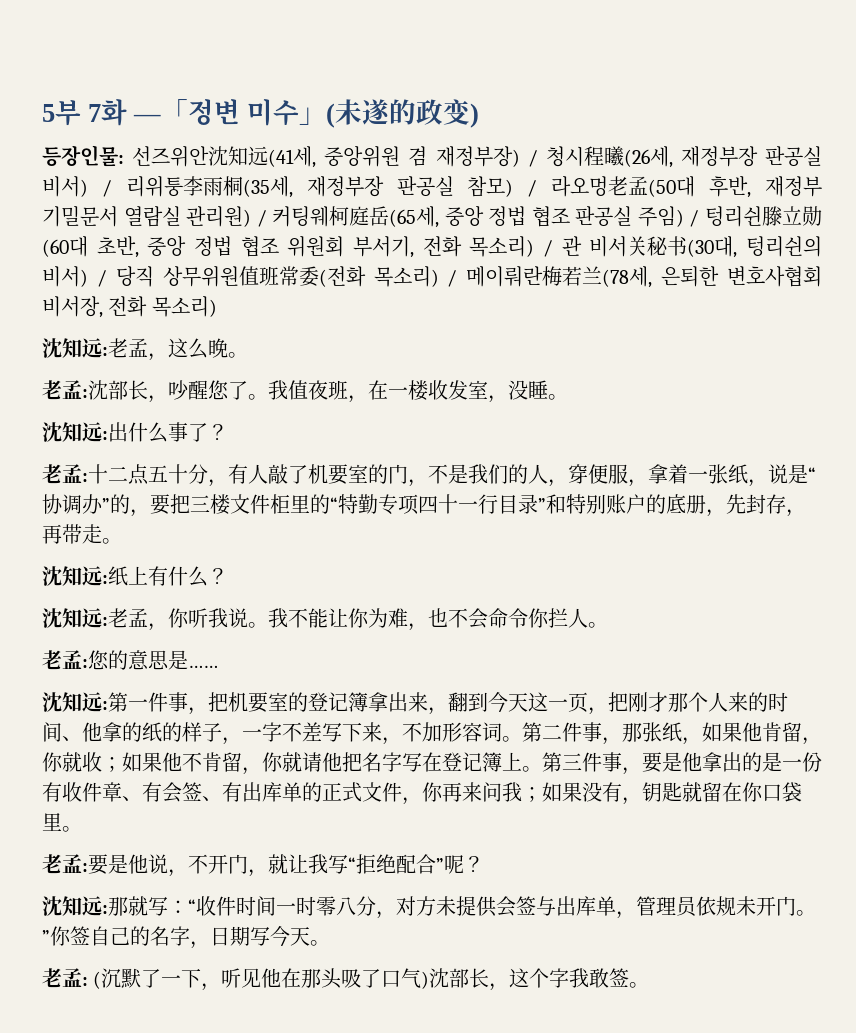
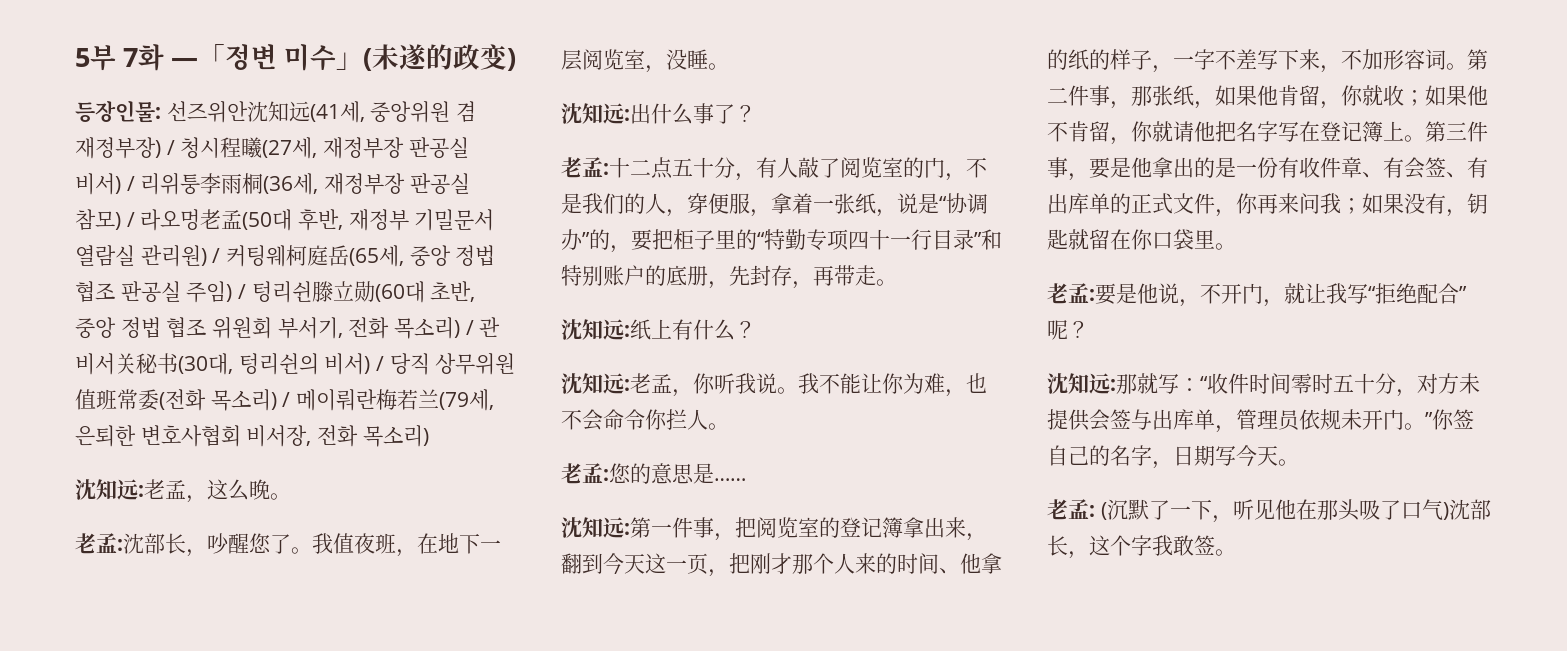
[623,146,673,168] (26세, -> [262,137,318,159] (27세,
[242,176,293,198] (35세, -> [263,173,319,195] (36세,
[602,266,653,288] (78세, -> [439,389,495,411] (79세,
[388,380,468,401] 一楼收发 -> [438,533,501,554] [561,49,624,71] 地下一层阅览
[308,464,348,485] 机要 -> [840,157,882,178] 阅览
[190,494,290,515] 三楼文件柜 -> [673,229,715,250] 柜子
[228,692,268,713] 机要 -> [756,517,798,538] 阅览
[276,896,356,916] 一时零八 -> [1291,373,1375,394] 零时五十

